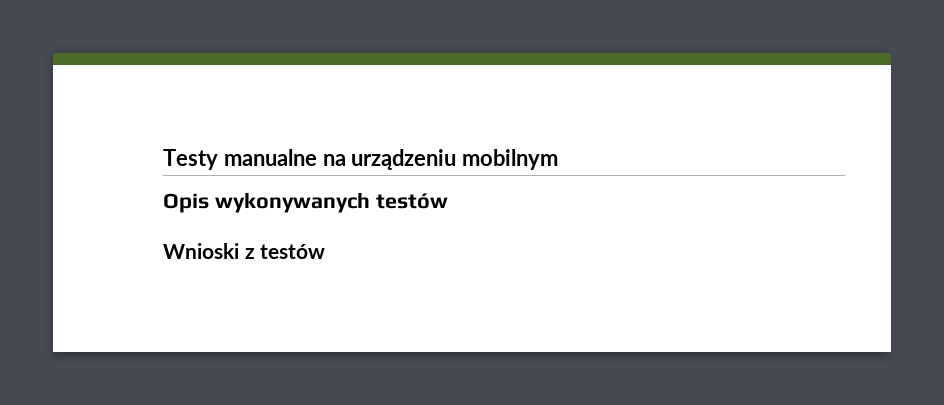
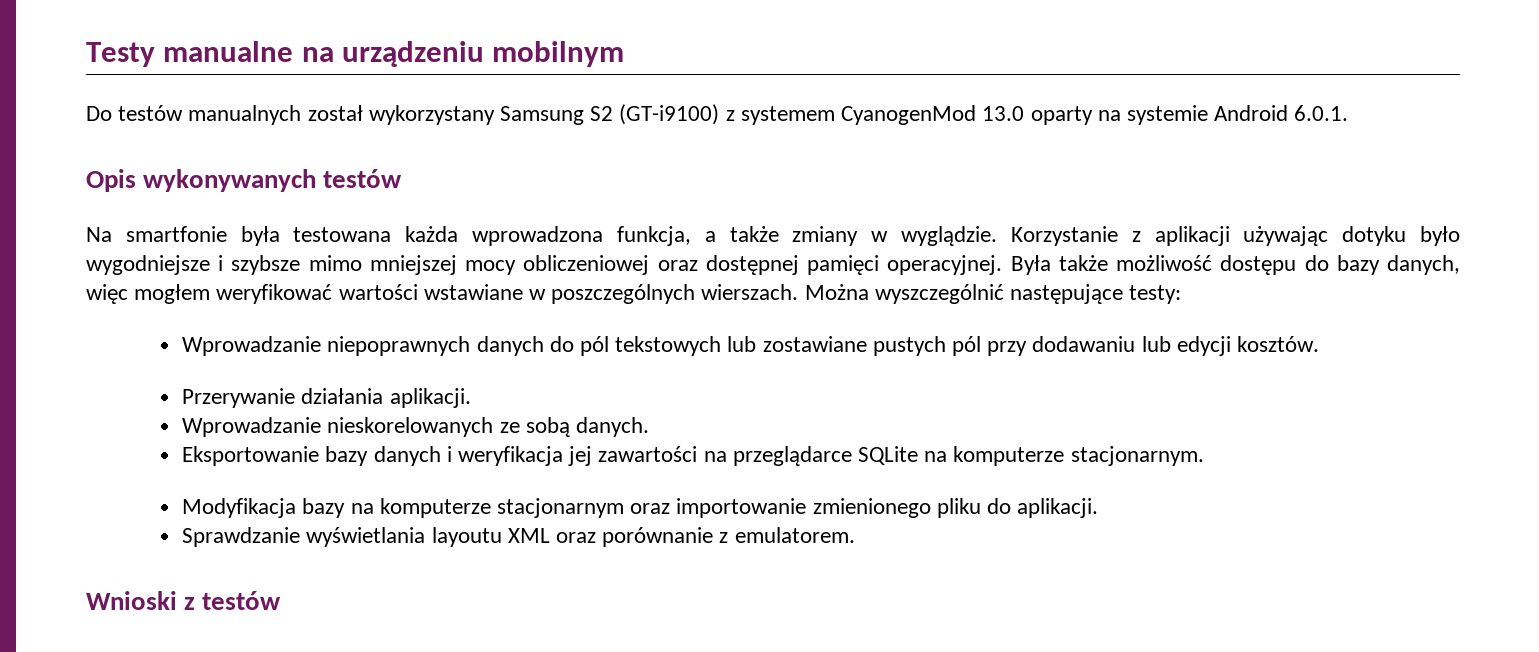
[163,192,448,213] Opis wykonywanych testów -> [86,104,1349,125] [86,169,403,192] [86,226,1460,246] [86,255,1460,275] [86,284,1182,304] [182,336,1320,356] [182,388,471,408] [182,417,649,437] [182,446,1204,466] [182,498,1099,518] [182,527,855,547] Do testów manualnych został wykorzystany Samsung S2 (GT-i9100) z systemem CyanogenMod 13.0 oparty na systemie Android 6.0.1. // Opis wykonywanych testów // Na smartfonie była testowana każda wprowadzona funkcja, a także zmiany w wyglądzie. Korzystanie z aplikacji używając dotyku było wygodniejsze i szybsze mimo mniejszej mocy obliczeniowej oraz dostępnej pamięci operacyjnej. Była także możliwość dostępu do bazy danych, więc mogłem weryfikować wartości wstawiane w poszczególnych wierszach. Można wyszczególnić następujące testy: // Wprowadzanie niepoprawnych danych do pól tekstowych lub zostawiane pustych pól przy dodawaniu lub edycji kosztów. // Przerywanie działania aplikacji. // Wprowadzanie nieskorelowanych ze sobą danych. // Eksportowanie bazy danych i weryfikacja jej zawartości na przeglądarce SQLite na komputerze stacjonarnym. // Modyfikacja bazy na komputerze stacjonarnym oraz importowanie zmienionego pliku do aplikacji. // Sprawdzanie wyświetlania layoutu XML oraz porównanie z emulatorem.

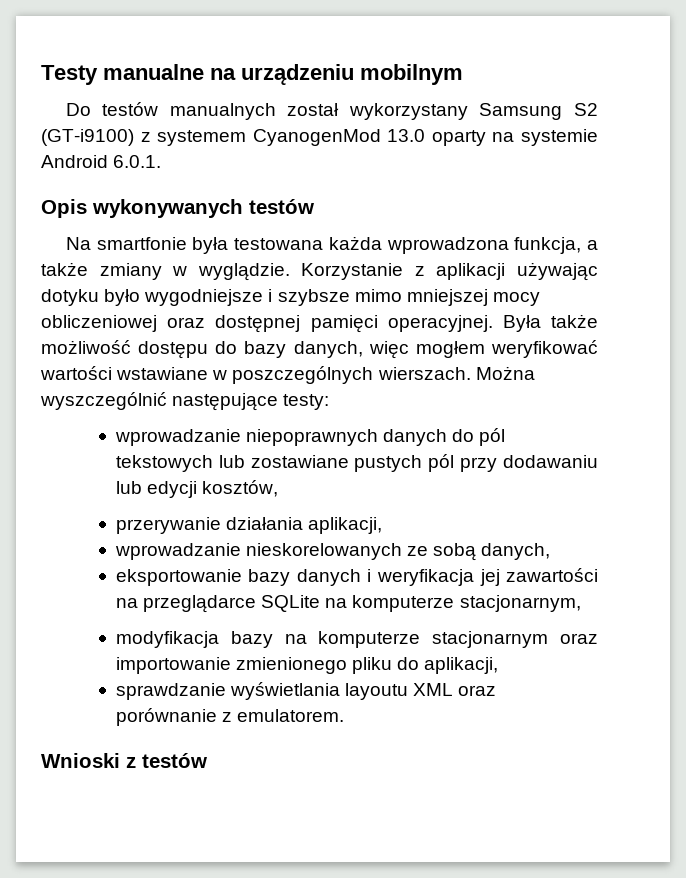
[182,336,322,356] Wprowadzanie -> [114,429,241,446] wprowadzanie
[1237,336,1320,352] [182,388,471,408] [182,417,322,437] kosztów. // Przerywanie działania aplikacji. // Wprowadzanie -> [202,480,279,497] [115,517,383,534] [114,543,241,560] kosztów, // przerywanie działania aplikacji, // wprowadzanie
[575,417,649,437] [182,446,320,466] danych. // Eksportowanie -> [481,543,551,560] [115,569,242,586] danych, // eksportowanie
[1070,446,1204,466] [182,498,297,518] stacjonarnym. // Modyfikacja -> [459,595,581,612] [115,631,219,648] stacjonarnym, // modyfikacja
[1017,498,1099,518] [182,527,301,547] aplikacji. // Sprawdzanie -> [424,657,499,674] [115,683,226,700] aplikacji, // sprawdzanie

